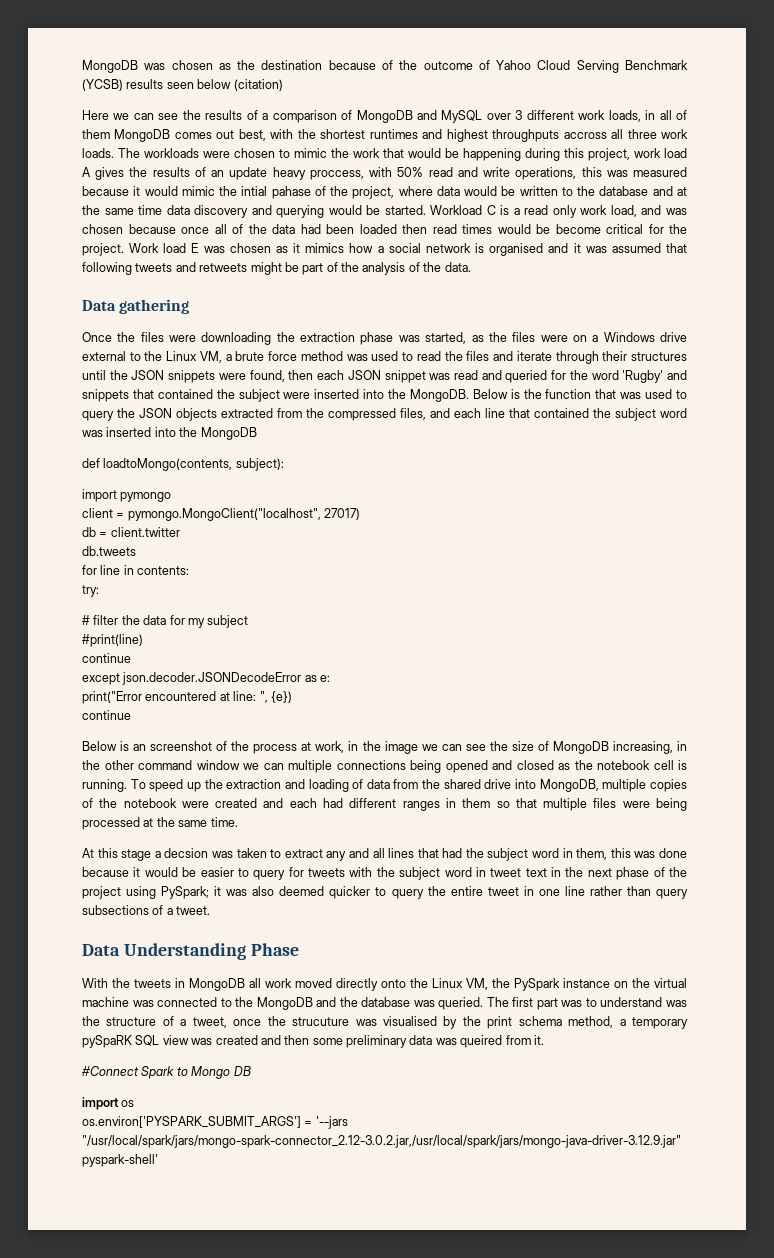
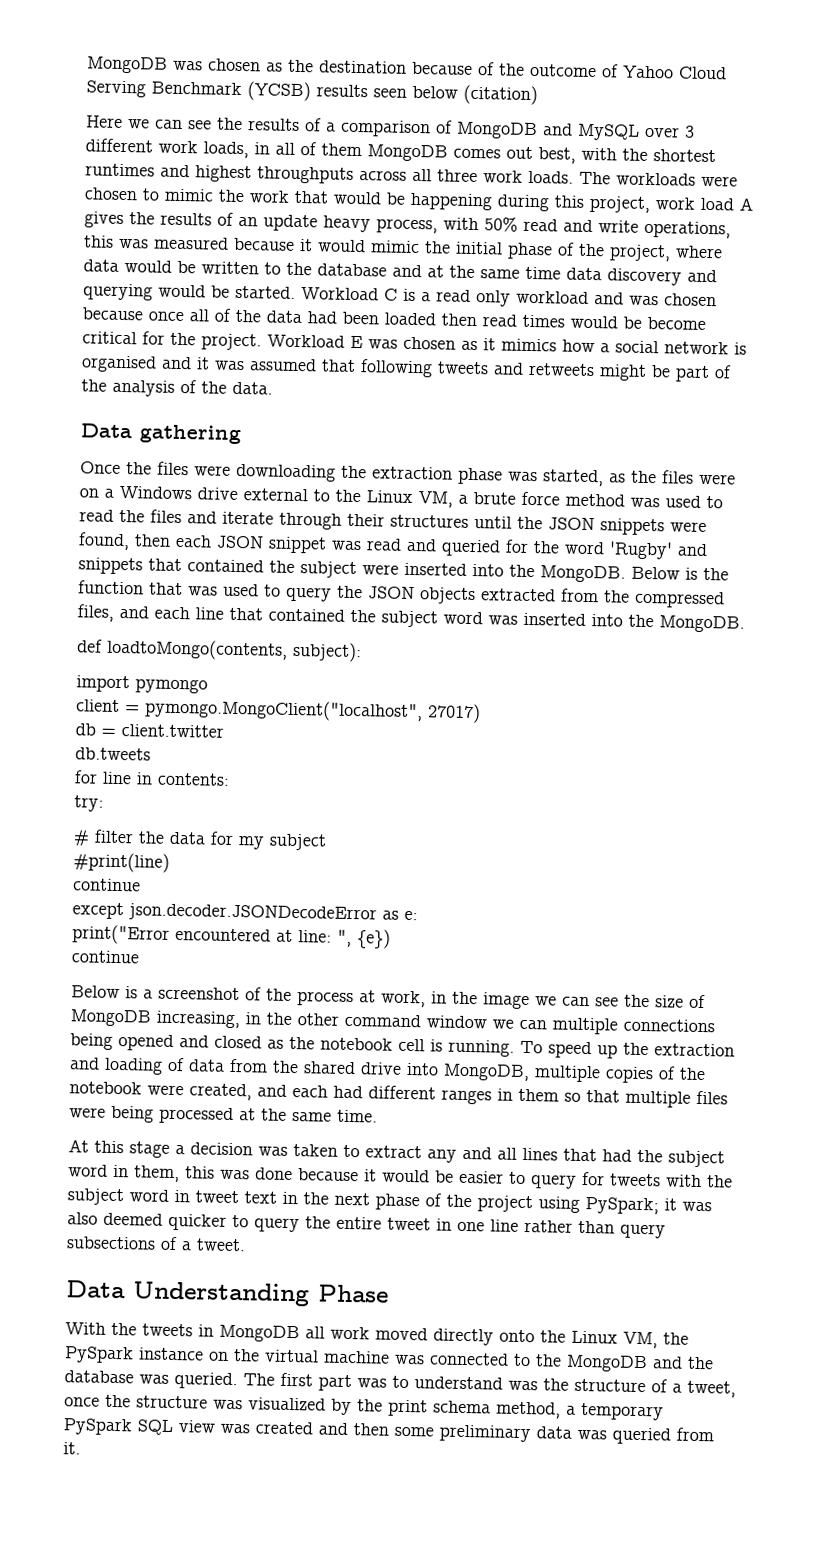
[563,132,607,139] accross -> [359,170,407,181] across
[309,170,364,180] proccess, -> [376,218,438,234] process,
[241,186,311,199] intial pahase -> [455,241,553,260] initial phase
[580,205,637,217] work load, -> [516,290,589,304] workload
[129,243,187,253] Work load -> [267,334,345,348] Workload
[200,427,257,440] MongoDB -> [659,615,745,633] MongoDB.
[133,744,147,751] an -> [143,989,153,999] a
[215,798,258,808] created -> [189,1083,252,1101] created,
[164,848,209,858] decsion -> [190,1142,253,1156] decision
[292,1016,437,1026] strucuture was visualised -> [136,1395,326,1411] structure was visualized
[82,1035,132,1048] pySpaRK -> [63,1418,132,1436] PySpark
[460,1035,503,1048] queired -> [612,1427,671,1445] queried
[81,1066,251,1079] [82,1097,135,1110] [82,1116,348,1129] [82,1135,681,1148] [82,1154,158,1167] // #Connect Spark to Mongo DB // import os // os.environ['PYSPARK_SUBMIT_ARGS'] = '--jars "/usr/local/spark/jars/mongo-spark-connector_2.12-3.0.2.jar,/usr/local/spark/jars/mongo-java-driver-3.12.9.jar" pyspark-shell' -> (81, 1448) none

